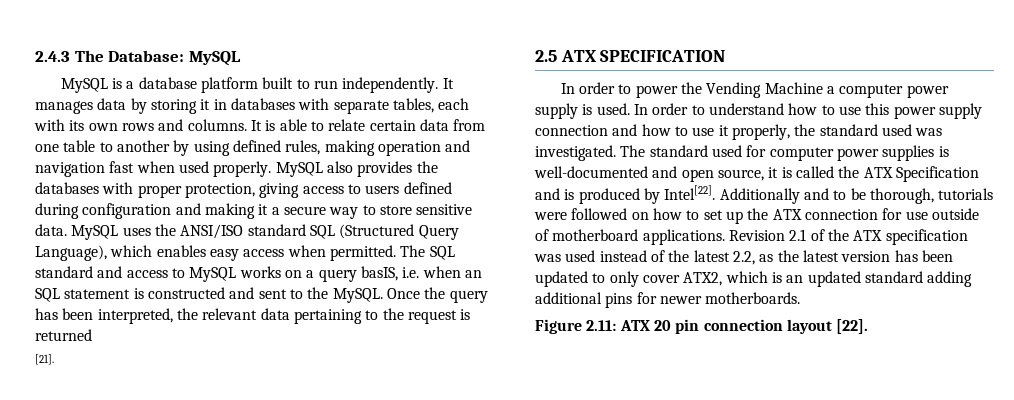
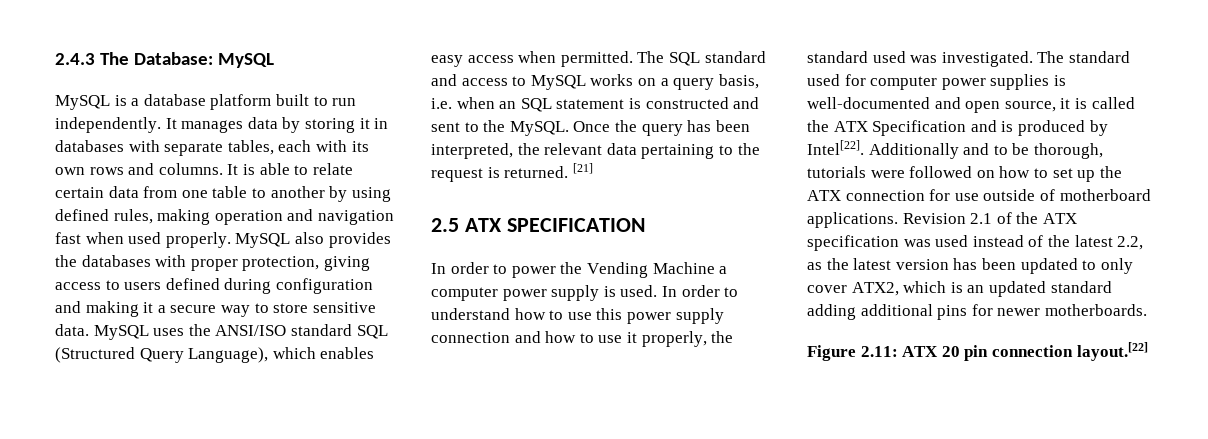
[360,266,398,281] basIS, -> [718,74,759,89] basis,
[35,329,92,341] [35,354,54,365] returned // [21]. -> [504,163,593,178] returned. [21]
[786,319,869,334] layout [22]. -> [1076,342,1148,361] layout.[22]

